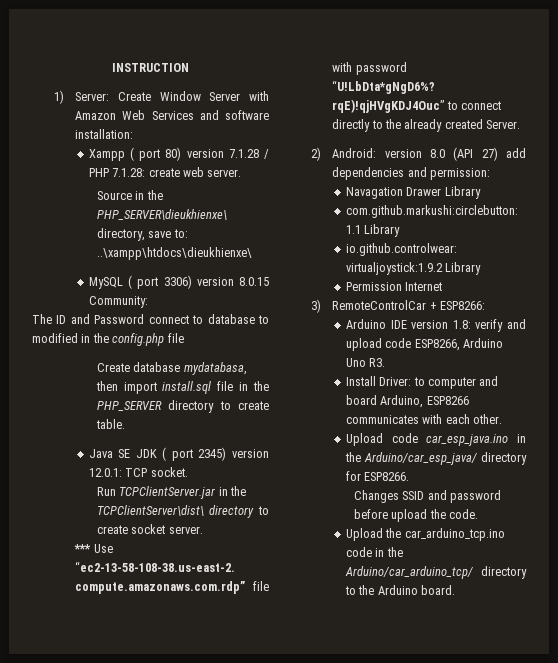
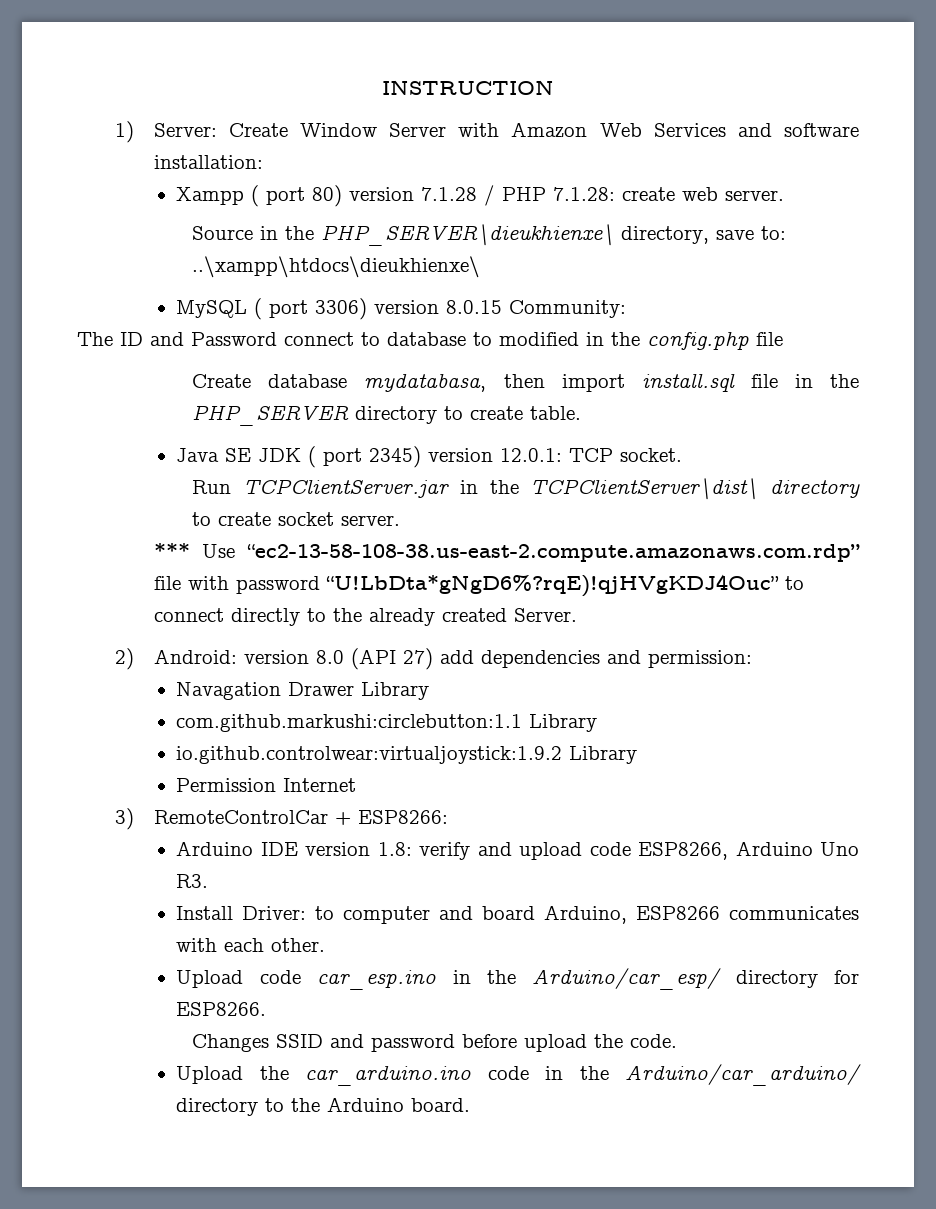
[426,434,526,446] [344,452,478,465] car_esp_java.ino in the Arduino/car_esp_java/ -> [317,968,722,990] car_esp.ino in the Arduino/car_esp/
[404,528,505,541] car_arduino_tcp.ino -> [305,1066,472,1086] car_arduino.ino
[344,566,474,579] Arduino/car_arduino_tcp/ -> [625,1064,861,1086] Arduino/car_arduino/

